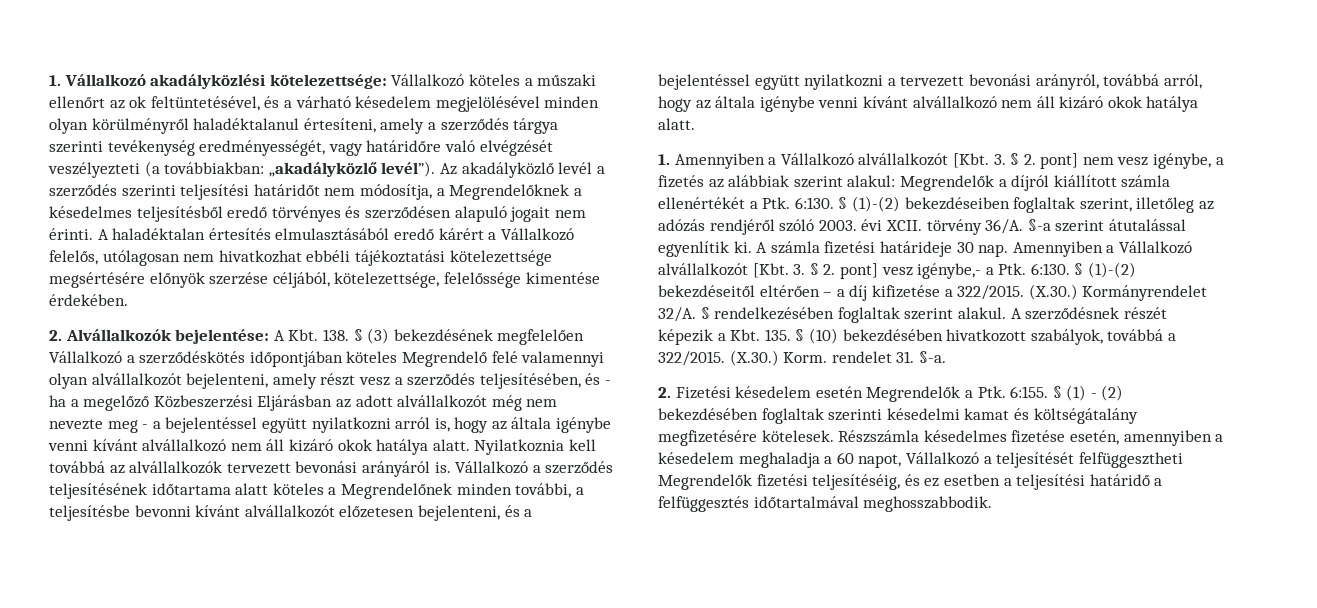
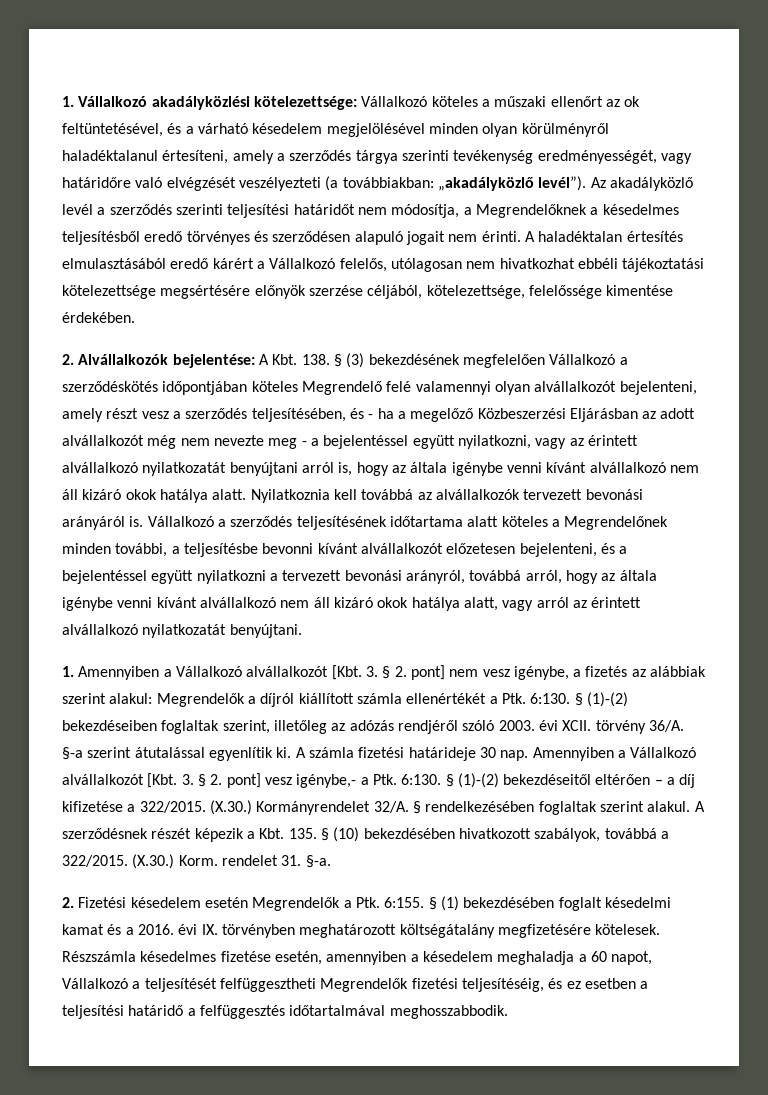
[311,417,391,433] nyilatkozni -> [457,435,638,449] [62,462,298,476] nyilatkozni, vagy az érintett alvállalkozó nyilatkozatát benyújtani
[658,118,695,130] alatt. -> [463,597,642,611] [62,624,302,638] alatt, vagy arról az érintett alvállalkozó nyilatkozatát benyújtani.
[1090,385,1124,401] [658,408,1029,424] - (2) bekezdésében foglaltak szerinti késedelmi kamat és -> [463,897,671,911] [62,924,397,938] bekezdésében foglalt késedelmi kamat és a 2016. évi IX. törvényben meghatározott

